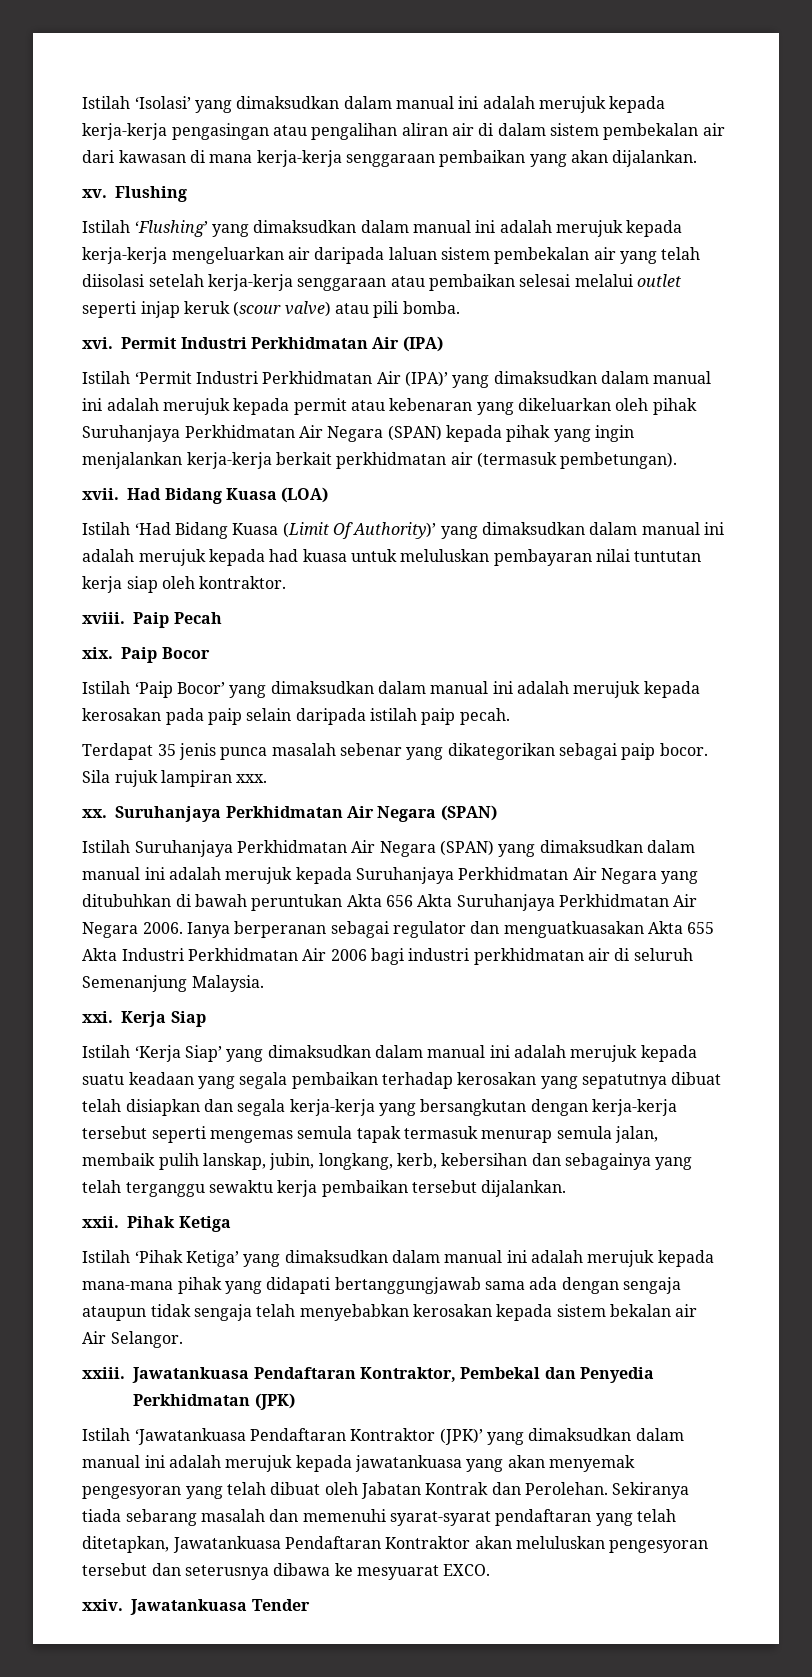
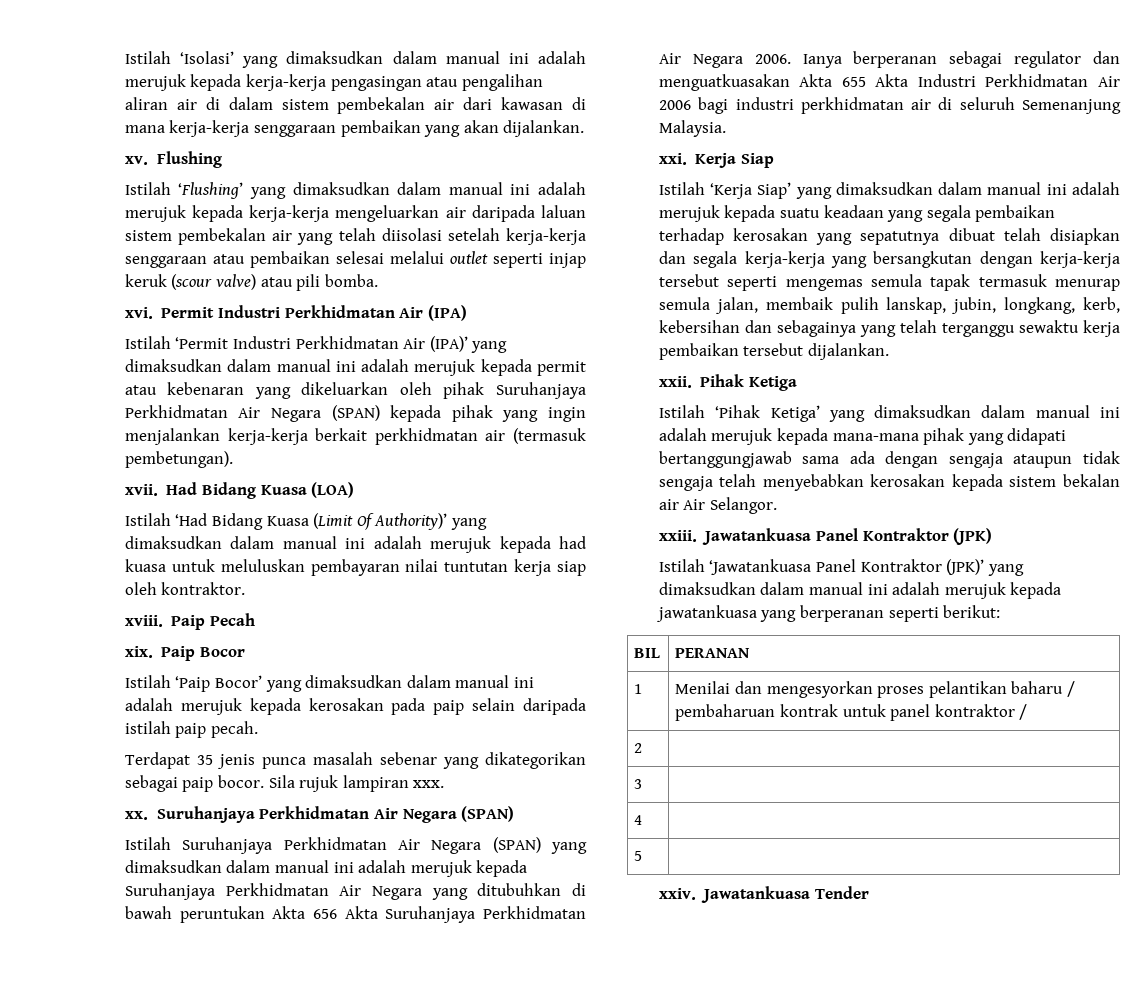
[253,1367,655,1383] [133,1394,251,1406] Pendaftaran Kontraktor, Pembekal dan Penyedia Perkhidmatan -> [815,528,949,541] Panel Kontraktor
[250,1428,347,1441] Pendaftaran -> [816,559,857,572] Panel
[507,1455,636,1472] [82,1482,690,1499] [82,1509,677,1526] [82,1536,709,1553] [82,1563,491,1580] akan menyemak pengesyoran yang telah dibuat oleh Jabatan Kontrak dan Perolehan. Sekiranya tiada sebarang masalah dan memenuhi syarat-syarat pendaftaran yang telah ditetapkan, Jawatankuasa Pendaftaran Kontraktor akan meluluskan pengesyoran tersebut dan seterusnya dibawa ke mesyuarat EXCO. -> [800,605,1001,622] [634,648,661,658] [675,648,751,658] [634,684,643,694] [675,681,1075,698] [675,704,1028,721] [634,743,643,753] [634,779,643,789] [634,815,643,825] [634,851,643,861] berperanan seperti berikut: // BIL | PERANAN // 1 | Menilai dan mengesyorkan proses pelantikan baharu / pembaharuan kontrak untuk panel kontraktor / // 2 | // 3 | // 4 | // 5 |

